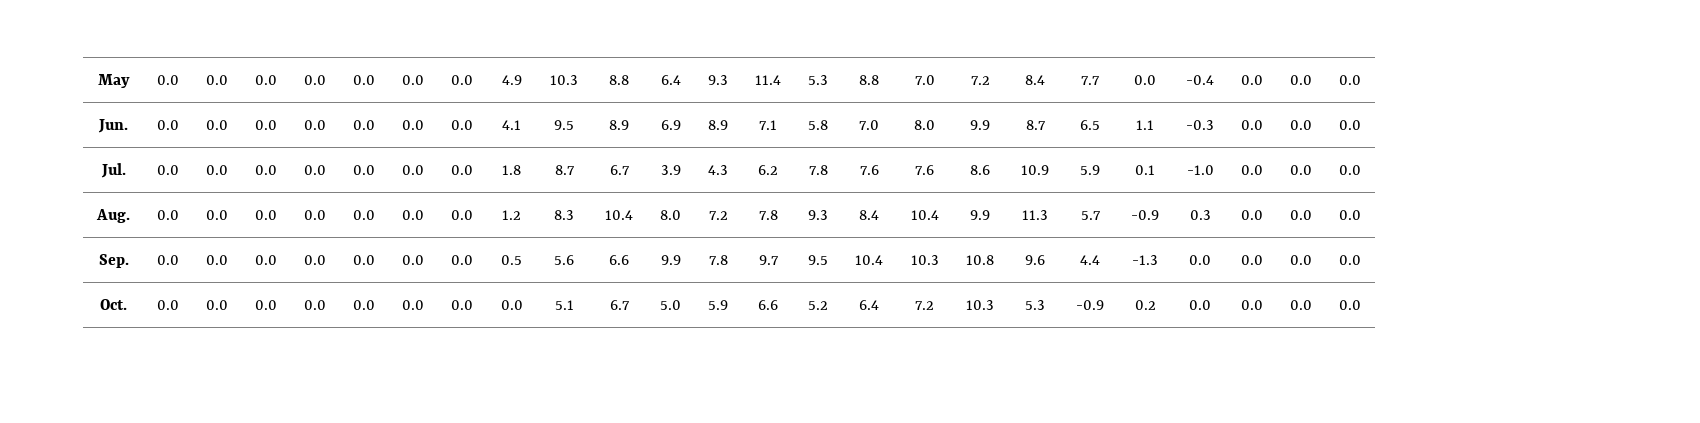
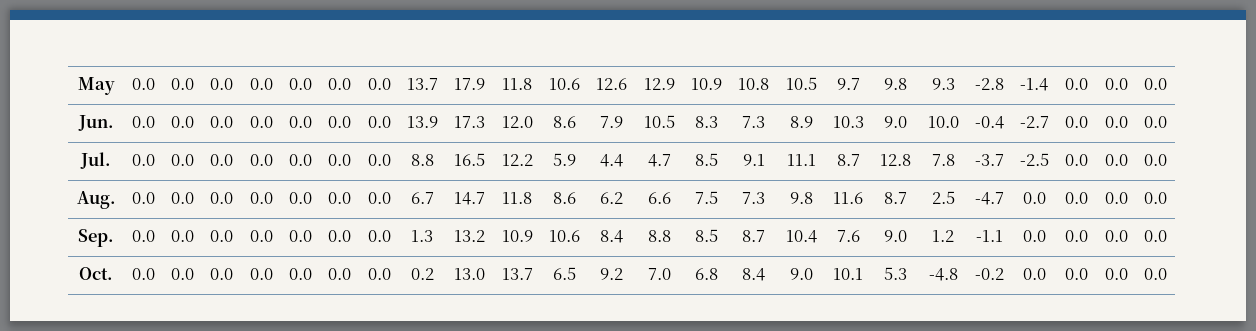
[501,75,522,85] [550,75,578,85] [609,75,629,85] [660,75,681,85] [708,75,728,85] [755,75,781,85] [808,75,828,85] [859,75,879,85] [914,75,935,85] [970,76,990,85] [1025,75,1045,85] [1081,76,1100,85] [1134,75,1156,85] [1186,75,1214,85] 4.9 | 10.3 | 8.8 | 6.4 | 9.3 | 11.4 | 5.3 | 8.8 | 7.0 | 7.2 | 8.4 | 7.7 | 0.0 | -0.4 -> [406,78,438,90] [454,78,485,90] [502,78,532,90] [548,78,580,90] [596,78,627,90] [643,78,675,90] [690,78,722,90] [738,78,769,90] [785,77,817,90] [836,78,860,90] [884,78,907,90] [931,78,955,90] [974,78,1004,90] [1020,78,1048,91] 13.7 | 17.9 | 11.8 | 10.6 | 12.6 | 12.9 | 10.9 | 10.8 | 10.5 | 9.7 | 9.8 | 9.3 | -2.8 | -1.4
[502,120,521,130] [554,120,574,130] [609,120,629,130] [660,120,681,130] [708,120,728,130] [759,120,777,130] [808,120,828,130] [859,120,879,130] [914,120,935,130] [970,120,990,130] [1025,120,1046,130] [1080,120,1100,130] [1136,120,1154,130] [1186,120,1214,130] 4.1 | 9.5 | 8.9 | 6.9 | 8.9 | 7.1 | 5.8 | 7.0 | 8.0 | 9.9 | 8.7 | 6.5 | 1.1 | -0.3 -> [406,116,438,128] [454,116,485,128] [501,116,533,128] [552,116,576,128] [600,116,623,128] [643,115,675,128] [694,116,718,128] [742,116,765,128] [789,116,813,128] [832,116,864,128] [884,116,907,128] [927,116,959,128] [974,116,1004,129] [1019,116,1049,128] 13.9 | 17.3 | 12.0 | 8.6 | 7.9 | 10.5 | 8.3 | 7.3 | 8.9 | 10.3 | 9.0 | 10.0 | -0.4 | -2.7
[502,165,521,175] [554,165,575,175] [609,165,630,175] [660,165,681,175] [708,165,728,175] [758,165,778,175] [808,165,828,175] [859,165,879,175] [915,165,934,175] [970,165,990,175] [1021,165,1049,175] [1080,165,1100,175] [1135,165,1155,175] [1186,165,1214,175] 1.8 | 8.7 | 6.7 | 3.9 | 4.3 | 6.2 | 7.8 | 7.6 | 7.6 | 8.6 | 10.9 | 5.9 | 0.1 | -1.0 -> [410,154,434,166] [454,153,485,166] [501,154,533,166] [552,153,576,166] [600,154,623,167] [647,154,671,167] [694,153,718,166] [742,154,765,166] [786,154,816,166] [836,154,860,166] [880,154,911,166] [931,154,955,166] [974,154,1004,166] [1019,153,1049,166] 8.8 | 16.5 | 12.2 | 5.9 | 4.4 | 4.7 | 8.5 | 9.1 | 11.1 | 8.7 | 12.8 | 7.8 | -3.7 | -2.5
[502,210,521,220] [554,210,574,220] [605,210,633,220] [660,210,681,220] [708,211,728,220] [758,210,778,220] [808,210,828,220] [859,210,879,220] [910,210,939,220] [970,210,990,220] [1022,210,1048,220] [1080,211,1101,220] [1131,210,1159,220] [1189,210,1211,220] 1.2 | 8.3 | 10.4 | 8.0 | 7.2 | 7.8 | 9.3 | 8.4 | 10.4 | 9.9 | 11.3 | 5.7 | -0.9 | 0.3 -> [410,192,434,204] [454,192,485,205] [502,192,532,204] [552,192,576,204] [600,192,623,204] [647,192,671,204] [694,191,718,204] [742,192,765,204] [789,192,813,204] [833,192,863,204] [884,192,907,204] [931,191,955,204] [974,192,1004,205] [1022,192,1046,204] 6.7 | 14.7 | 11.8 | 8.6 | 6.2 | 6.6 | 7.5 | 7.3 | 9.8 | 11.6 | 8.7 | 2.5 | -4.7 | 0.0
[501,255,522,265] [554,255,574,265] [609,255,629,265] [660,255,681,265] [708,255,728,265] [758,255,779,265] [808,255,828,265] [855,255,883,265] [910,255,939,265] [966,255,994,265] [1025,255,1045,265] [1080,255,1100,265] [1132,255,1158,265] 0.5 | 5.6 | 6.6 | 9.9 | 7.8 | 9.7 | 9.5 | 10.4 | 10.3 | 10.8 | 9.6 | 4.4 | -1.3 -> [411,230,433,242] [454,230,485,242] [501,230,533,242] [548,230,580,242] [600,230,623,243] [647,230,671,242] [694,229,718,242] [742,230,765,242] [785,230,817,243] [836,230,860,242] [884,230,907,242] [932,230,954,242] [975,230,1003,242] 1.3 | 13.2 | 10.9 | 10.6 | 8.4 | 8.8 | 8.5 | 8.7 | 10.4 | 7.6 | 9.0 | 1.2 | -1.1
[500,300,523,310] [554,300,574,310] [609,300,630,310] [660,300,681,310] [708,300,728,310] [758,300,778,310] [808,301,828,310] [859,300,879,310] [915,301,934,310] [966,300,994,310] [1025,300,1045,310] [1076,300,1104,310] [1134,300,1156,310] 0.0 | 5.1 | 6.7 | 5.0 | 5.9 | 6.6 | 5.2 | 6.4 | 7.2 | 10.3 | 5.3 | -0.9 | 0.2 -> [410,268,434,280] [454,268,485,280] [501,268,533,280] [552,267,576,280] [600,268,623,280] [647,268,671,280] [694,268,718,280] [742,268,765,281] [789,268,813,280] [833,268,863,280] [884,267,907,280] [928,268,958,281] [974,268,1004,280] 0.2 | 13.0 | 13.7 | 6.5 | 9.2 | 7.0 | 6.8 | 8.4 | 9.0 | 10.1 | 5.3 | -4.8 | -0.2

